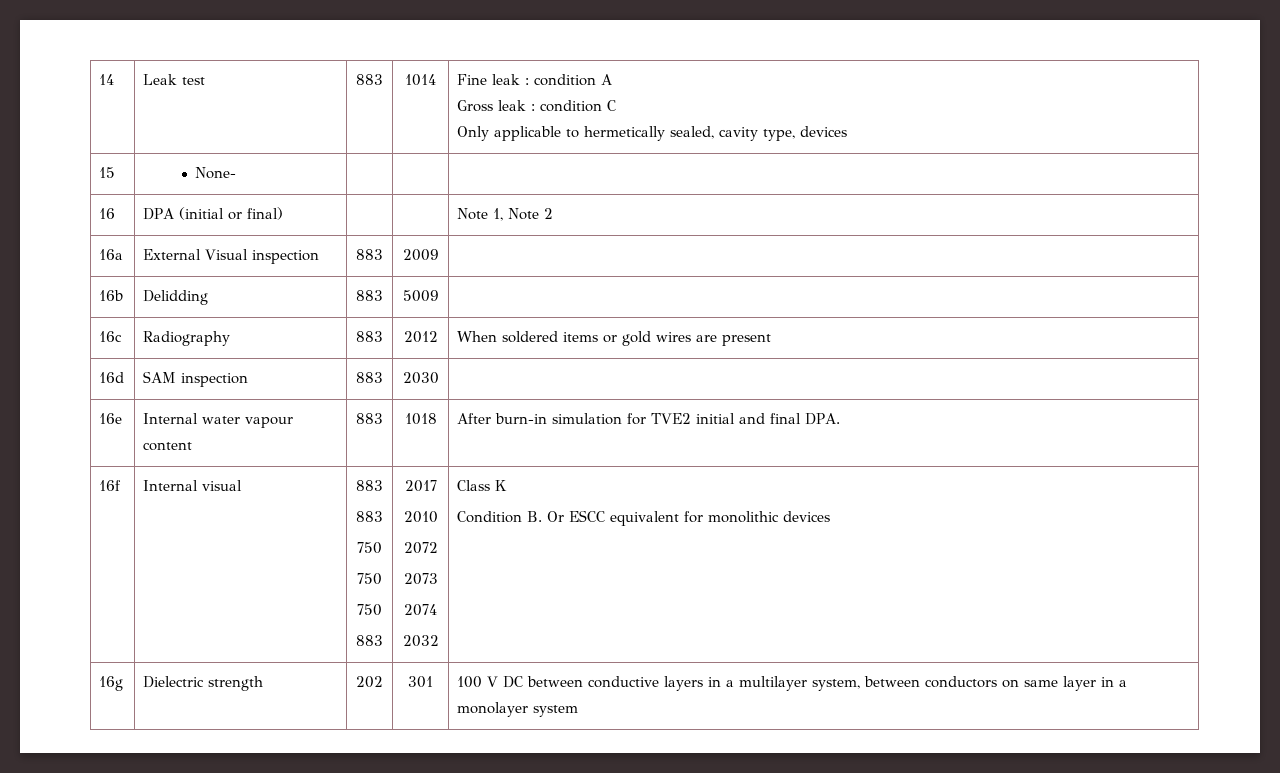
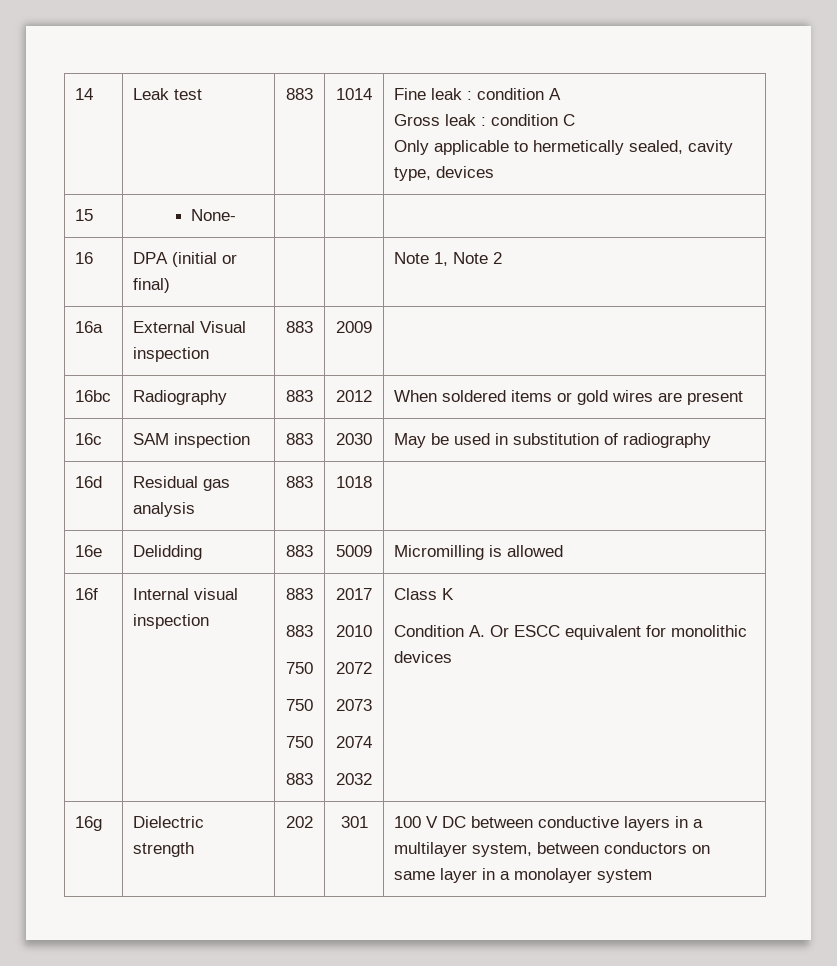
[99,290,124,301] [143,290,209,305] [356,290,383,301] [402,290,439,302] [99,331,123,342] 16b | Delidding | 883 | 5009 | // 16c -> [74,390,111,402] 16bc
[99,372,125,383] 16d -> [74,433,102,445] 16c
[99,413,123,424] [143,413,294,428] [143,442,193,451] [356,413,383,424] [404,413,437,425] [457,413,841,425] // 16e | Internal water vapour content | 883 | 1018 | After burn-in simulation for TVE2 initial and final DPA. -> [393,433,711,448] [74,476,102,488] [132,476,230,491] [132,502,195,517] [286,476,313,488] [336,476,372,488] [74,545,102,557] [132,545,202,560] [286,545,313,557] [336,545,372,557] [393,545,563,560] May be used in substitution of radiography // 16d | Residual gas analysis | 883 | 1018 | // 16e | Delidding | 883 | 5009 | Micromilling is allowed
(243, 485) none -> [132,614,209,629] inspection
[527,511,543,522] B. -> [468,625,485,637] A.

